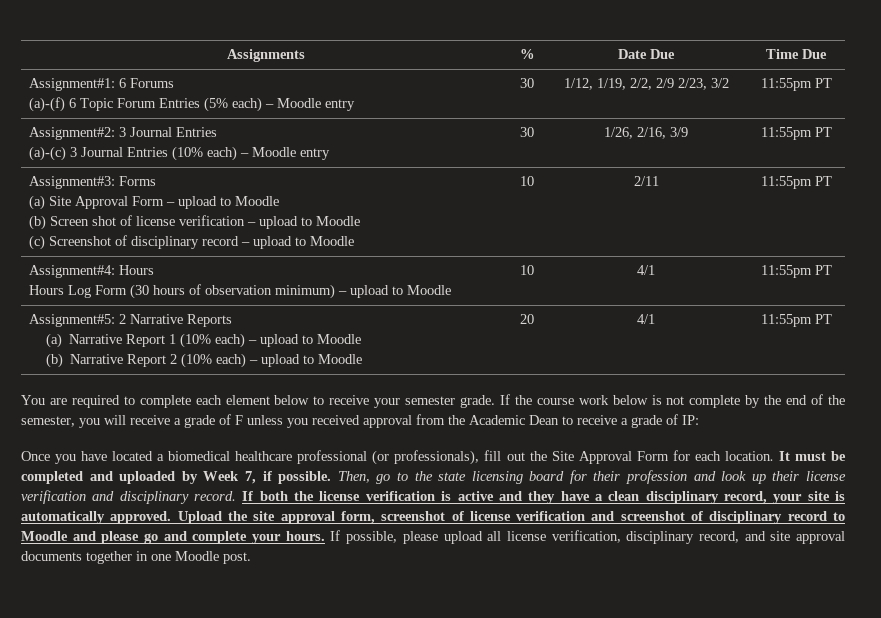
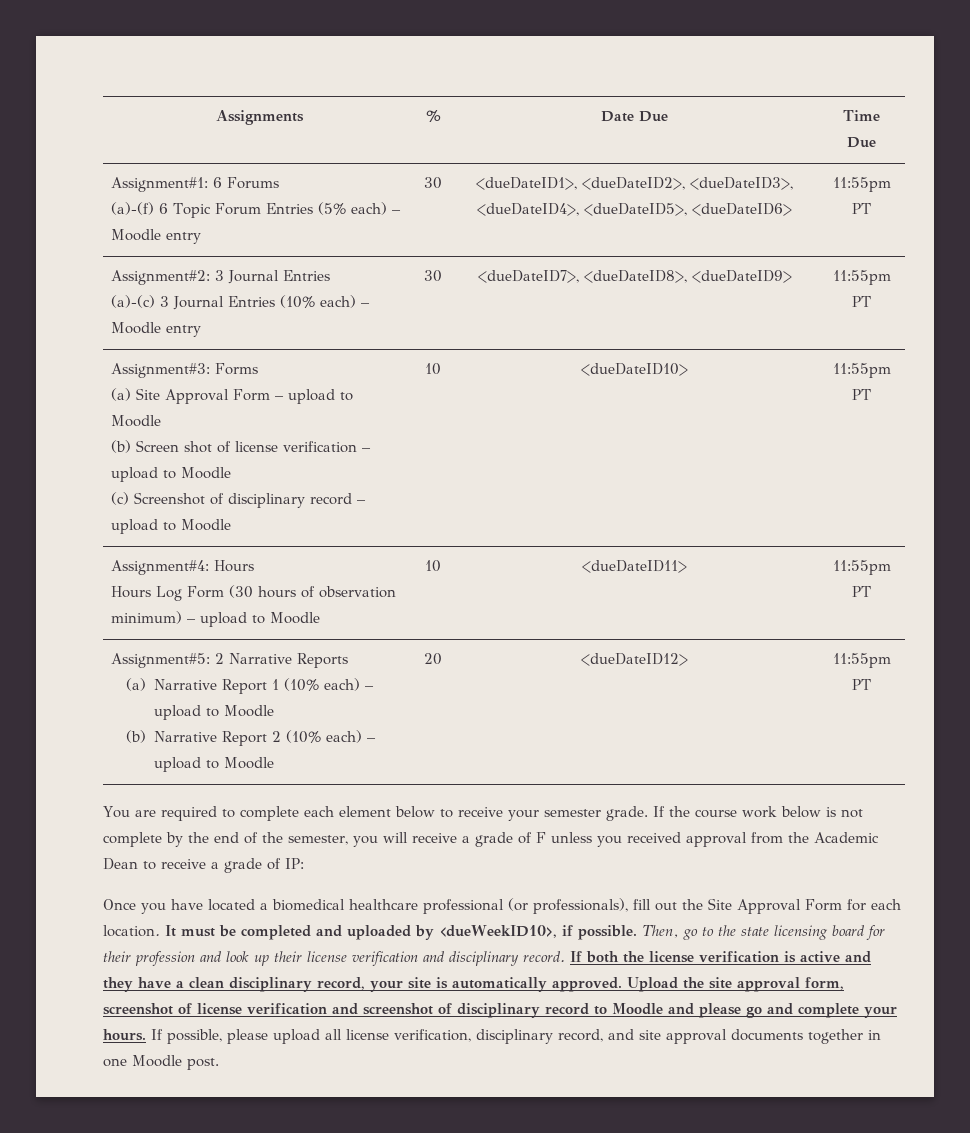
[563,78,729,90] 1/12, 1/19, 2/2, 2/9 2/23, 3/2 -> [476,177,793,190] [477,203,792,216] <dueDateID1>, <dueDateID2>, <dueDateID3>, <dueDateID4>, <dueDateID5>, <dueDateID6>
[604,127,688,139] 1/26, 2/16, 3/9 -> [477,270,792,283] <dueDateID7>, <dueDateID8>, <dueDateID9>
[633,176,659,186] 2/11 -> [581,363,688,376] <dueDateID10>
[637,265,655,275] 4/1 -> [582,560,687,573] <dueDateID11>
[637,314,655,324] 4/1 -> [581,653,688,666] <dueDateID12>
[203,471,256,484] Week 7, -> [439,925,557,938] <dueWeekID10>,

